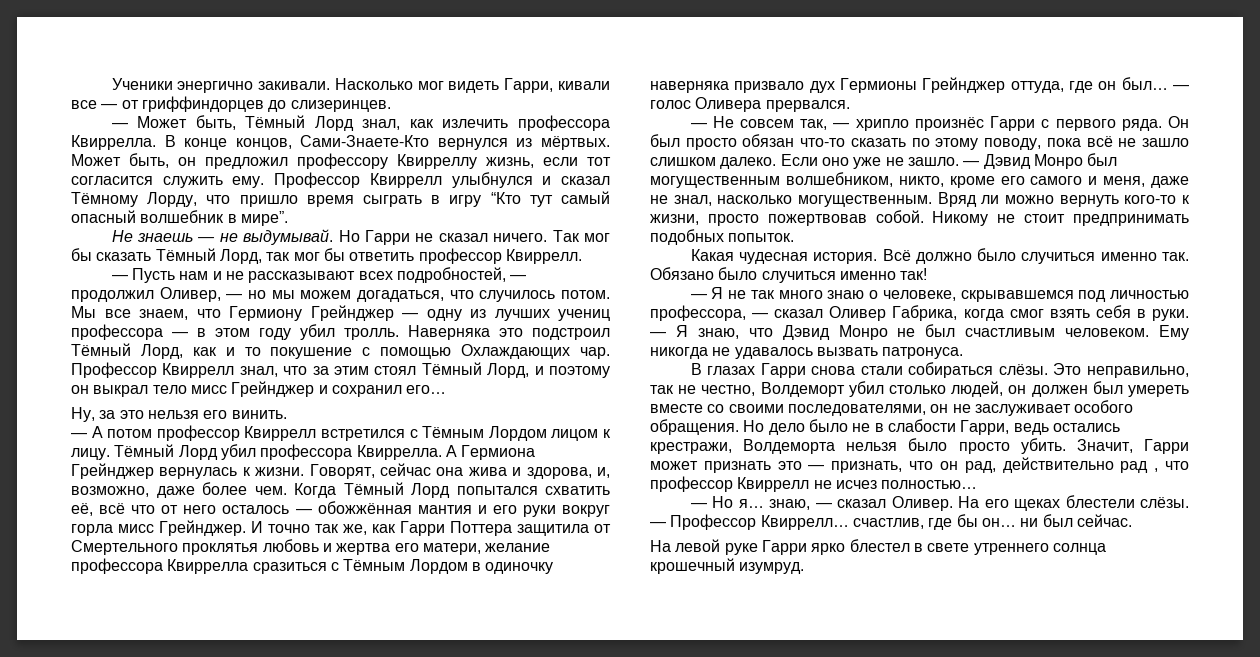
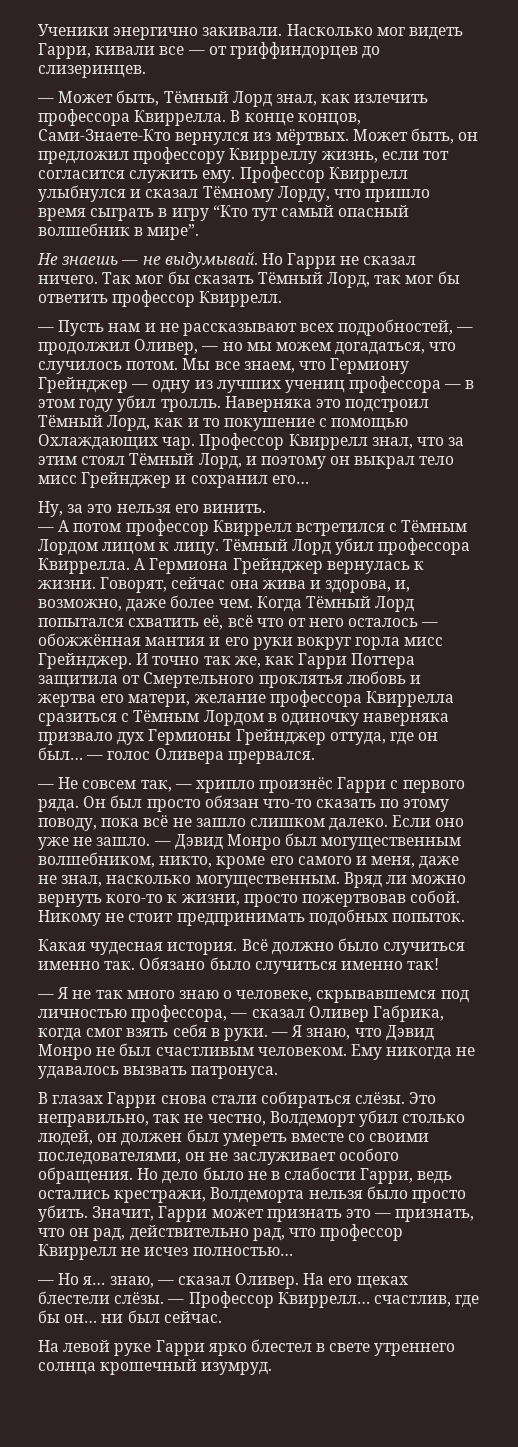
[1120,461,1159,473] рад , -> [252,1228,285,1241] рад,

